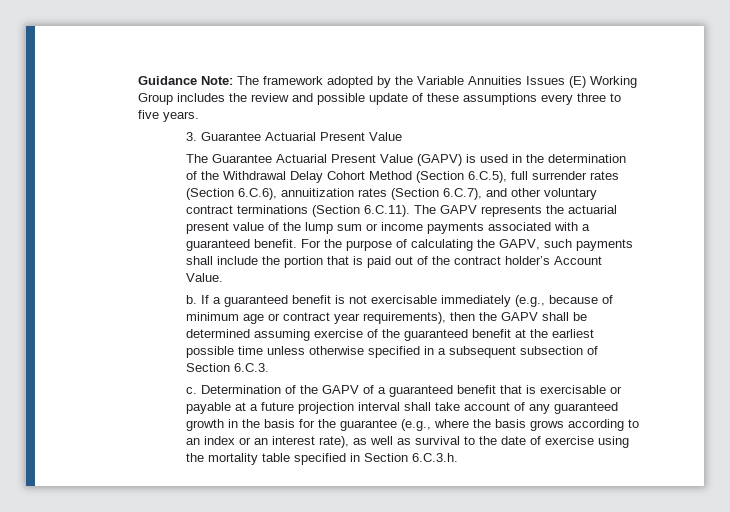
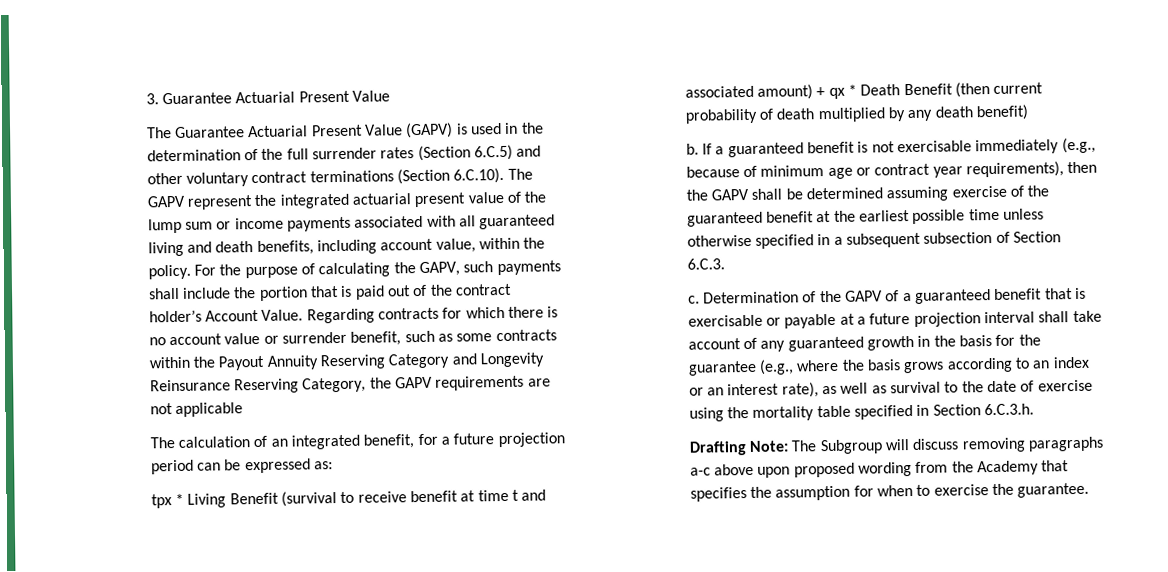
[138,76,638,88] [138,93,622,105] [138,110,200,122] Guidance Note: The framework adopted by the Variable Annuities Issues (E) Working Group includes the review and possible update of these assumptions every three to five years. // -> (145, 99) none
[223,171,620,183] [186,188,483,200] Withdrawal Delay Cohort Method (Section 6.C.5), full surrender rates (Section 6.C.6), annuitization rates (Section 6.C.7), -> [286,144,513,162] full surrender rates (Section 6.C.5)
[364,205,411,217] 6.C.11). -> [453,167,505,184] 6.C.10).
[481,205,565,217] represents the -> [187,193,350,210] represent the integrated
[582,224,591,231] [186,239,298,251] a guaranteed benefit. -> [458,214,556,230] [147,237,546,257] [147,264,191,280] all guaranteed living and death benefits, including account value, within the policy.
(224, 277) none -> [306,306,559,324] [148,329,557,346] [148,352,544,371] [149,375,551,394] [149,402,244,417] [149,432,565,450] [150,458,334,475] [150,489,547,509] [684,82,1044,100] [684,104,1028,124] Regarding contracts for which there is no account value or surrender benefit, such as some contracts within the Payout Annuity Reserving Category and Longevity Reinsurance Reserving Category, the GAPV requirements are not applicable // The calculation of an integrated benefit, for a future projection period can be expressed as: // tpx * Living Benefit (survival to receive benefit at time t and associated amount) + qx * Death Benefit (then current probability of death multiplied by any death benefit)
(459, 457) none -> [688,436,1104,456] [689,460,1070,478] [689,482,1090,502] // Drafting Note: The Subgroup will discuss removing paragraphs a-c above upon proposed wording from the Academy that specifies the assumption for when to exercise the guarantee.

